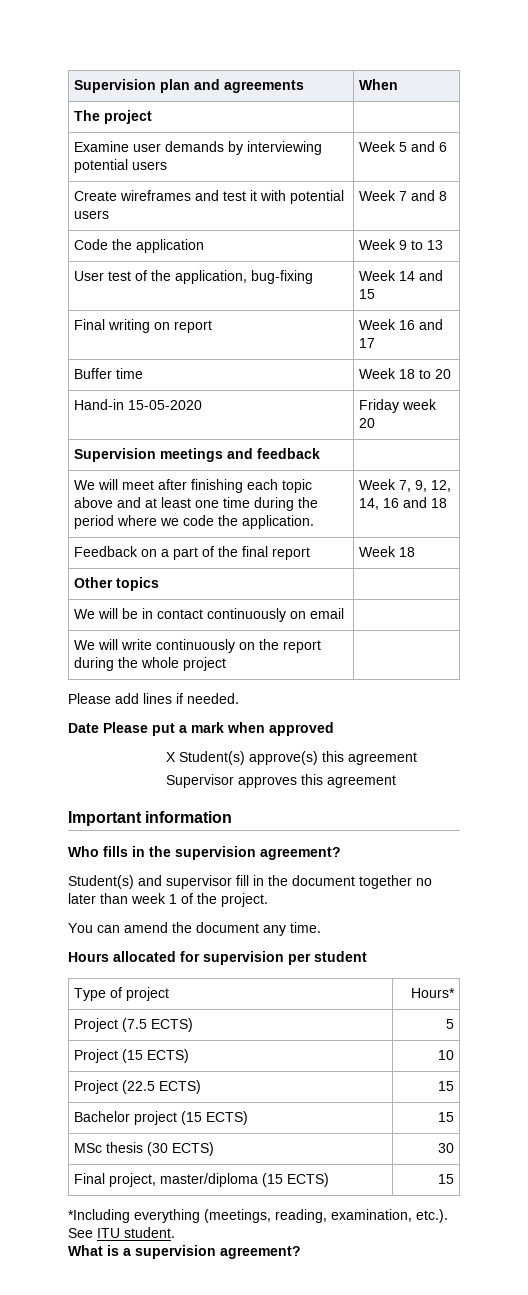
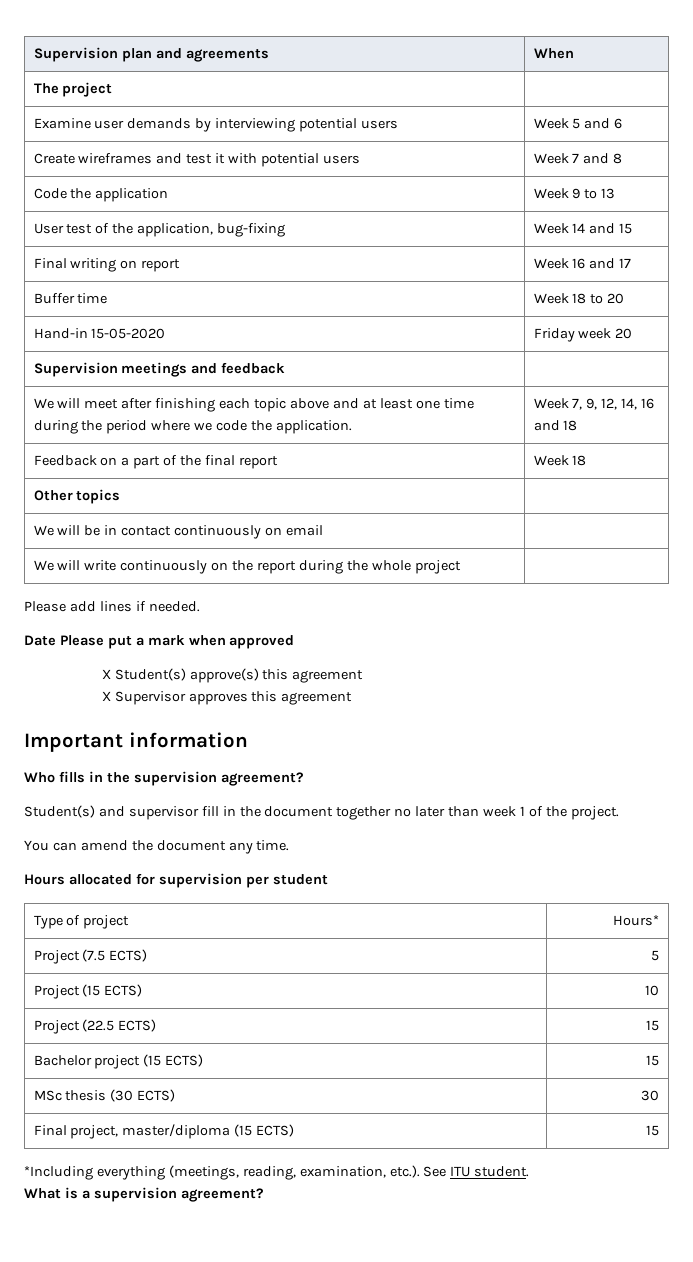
(417, 758) none -> [101,691,111,701] X

